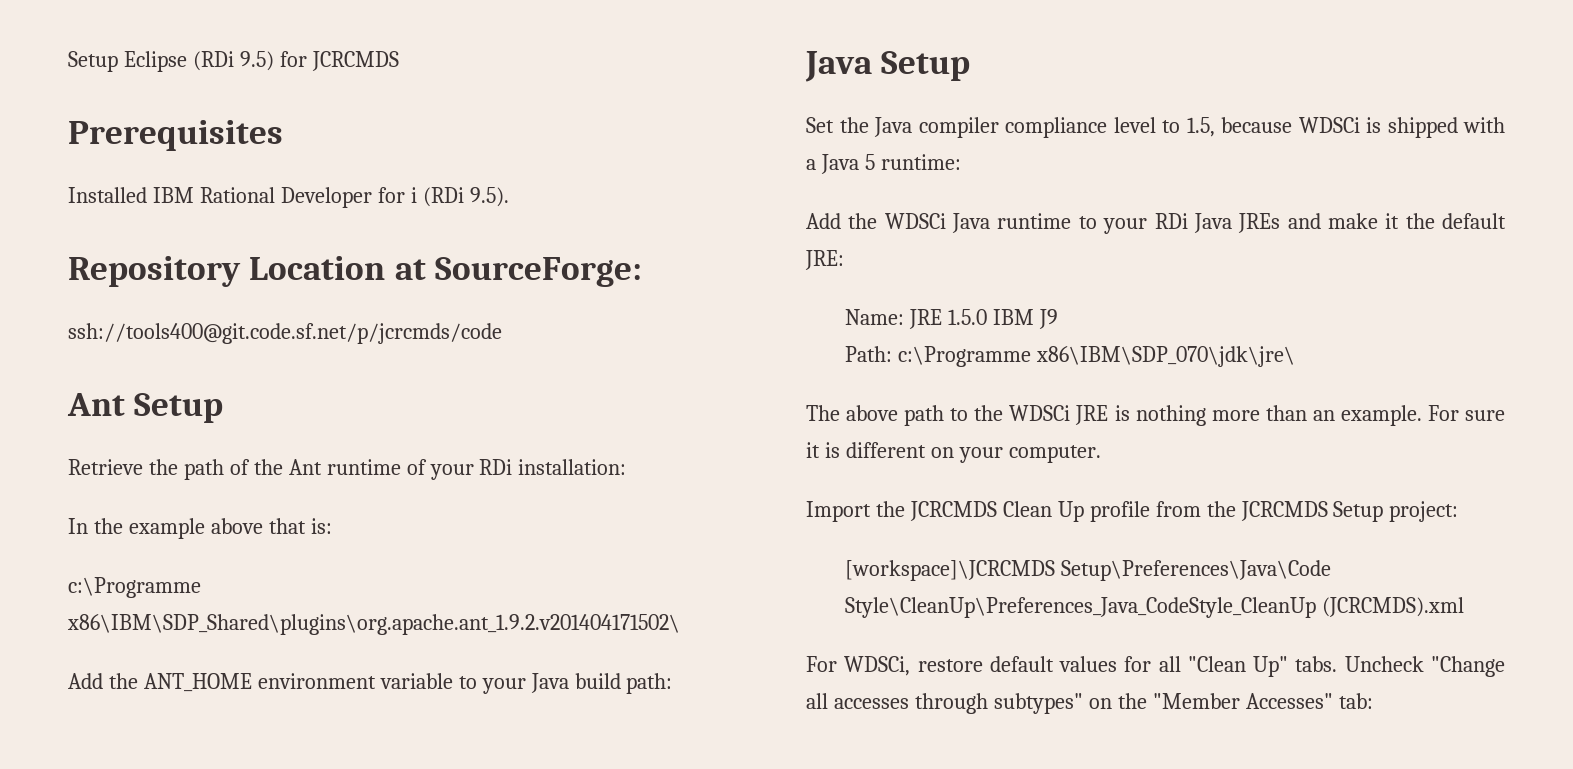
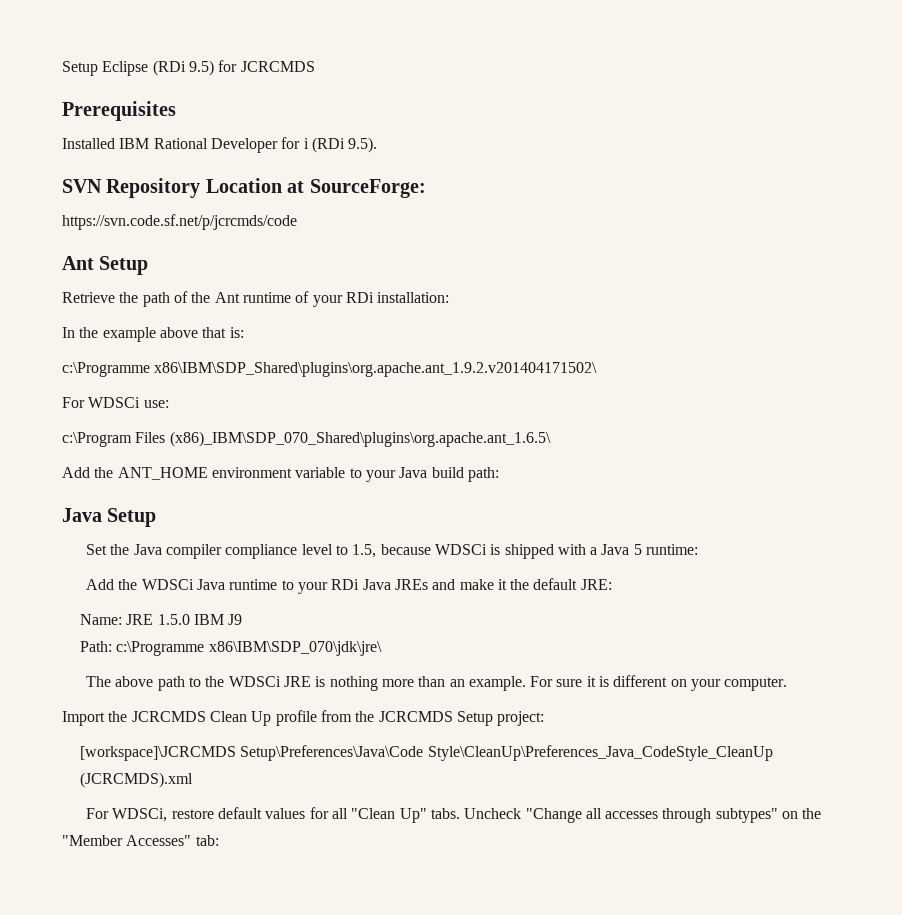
(509, 197) none -> [62,179,102,193] SVN
[68,323,502,344] ssh://tools400@git.code.sf.net/p/jcrcmds/code -> [62,214,297,230] https://svn.code.sf.net/p/jcrcmds/code
(680, 624) none -> [62,397,169,408] [62,431,551,447] // For WDSCi use: // c:\Program Files (x86)_IBM\SDP_070_Shared\plugins\org.apache.ant_1.6.5\

